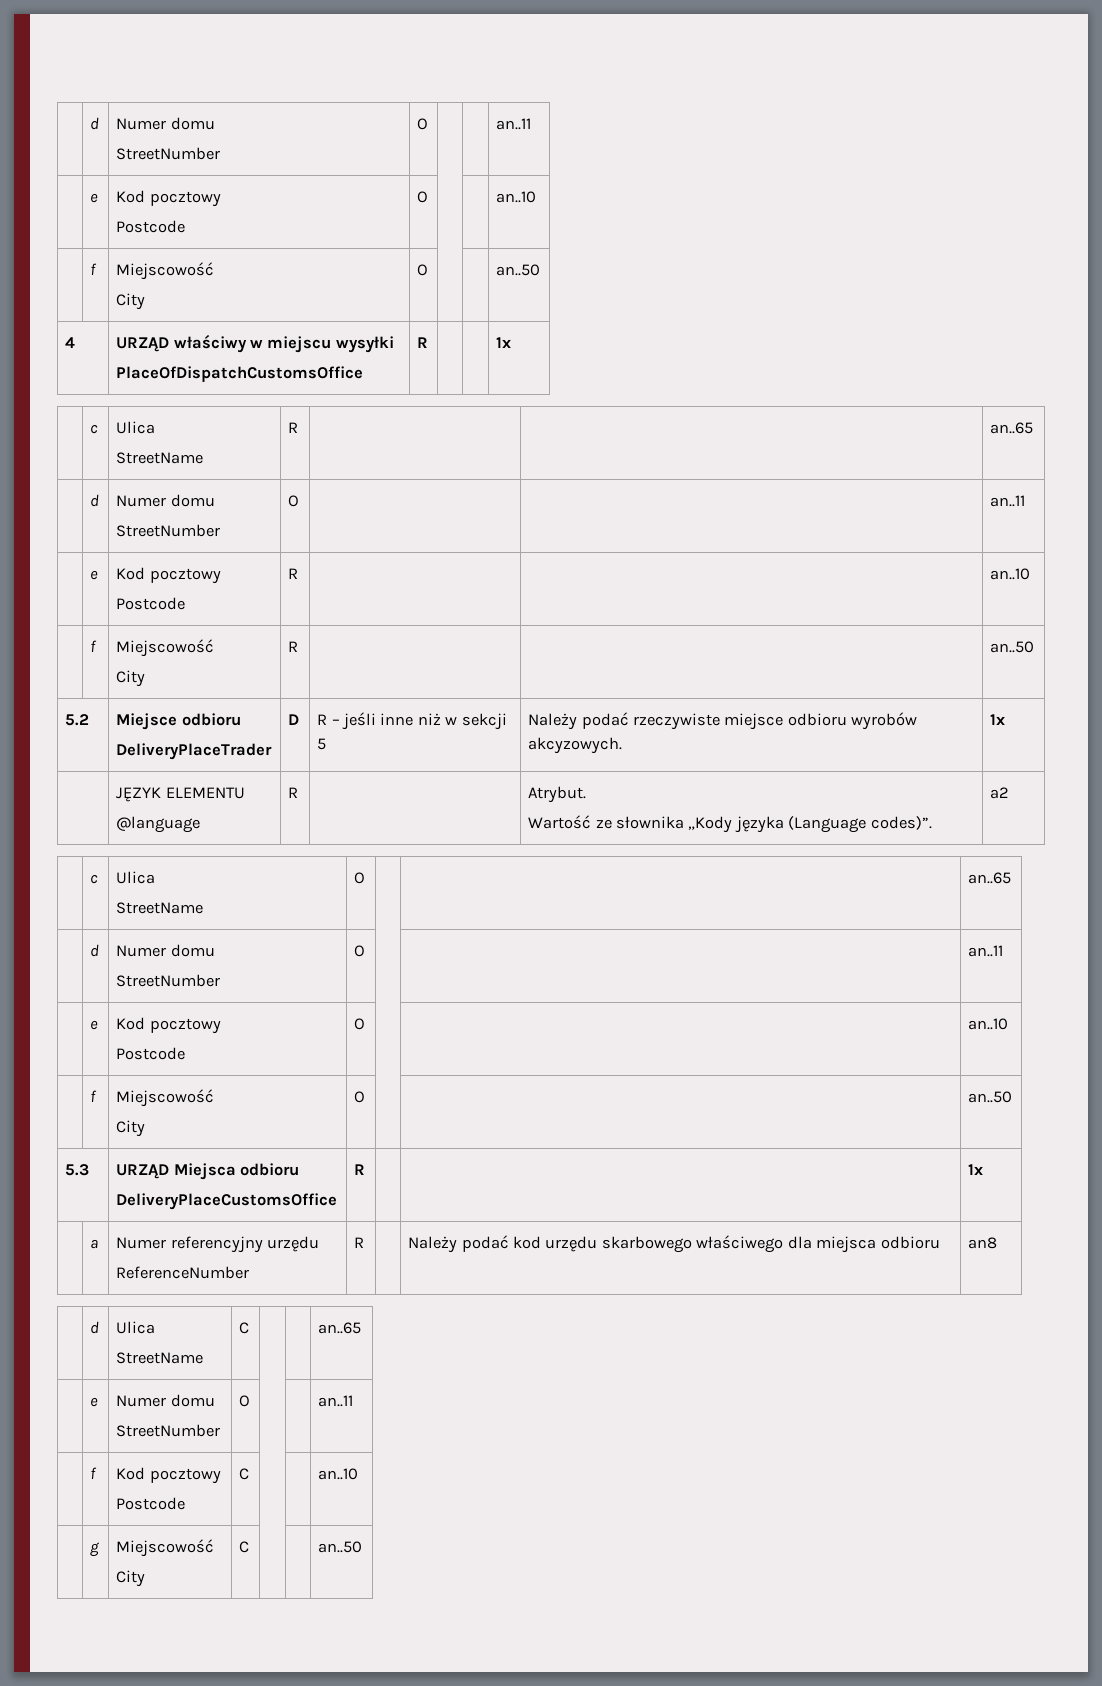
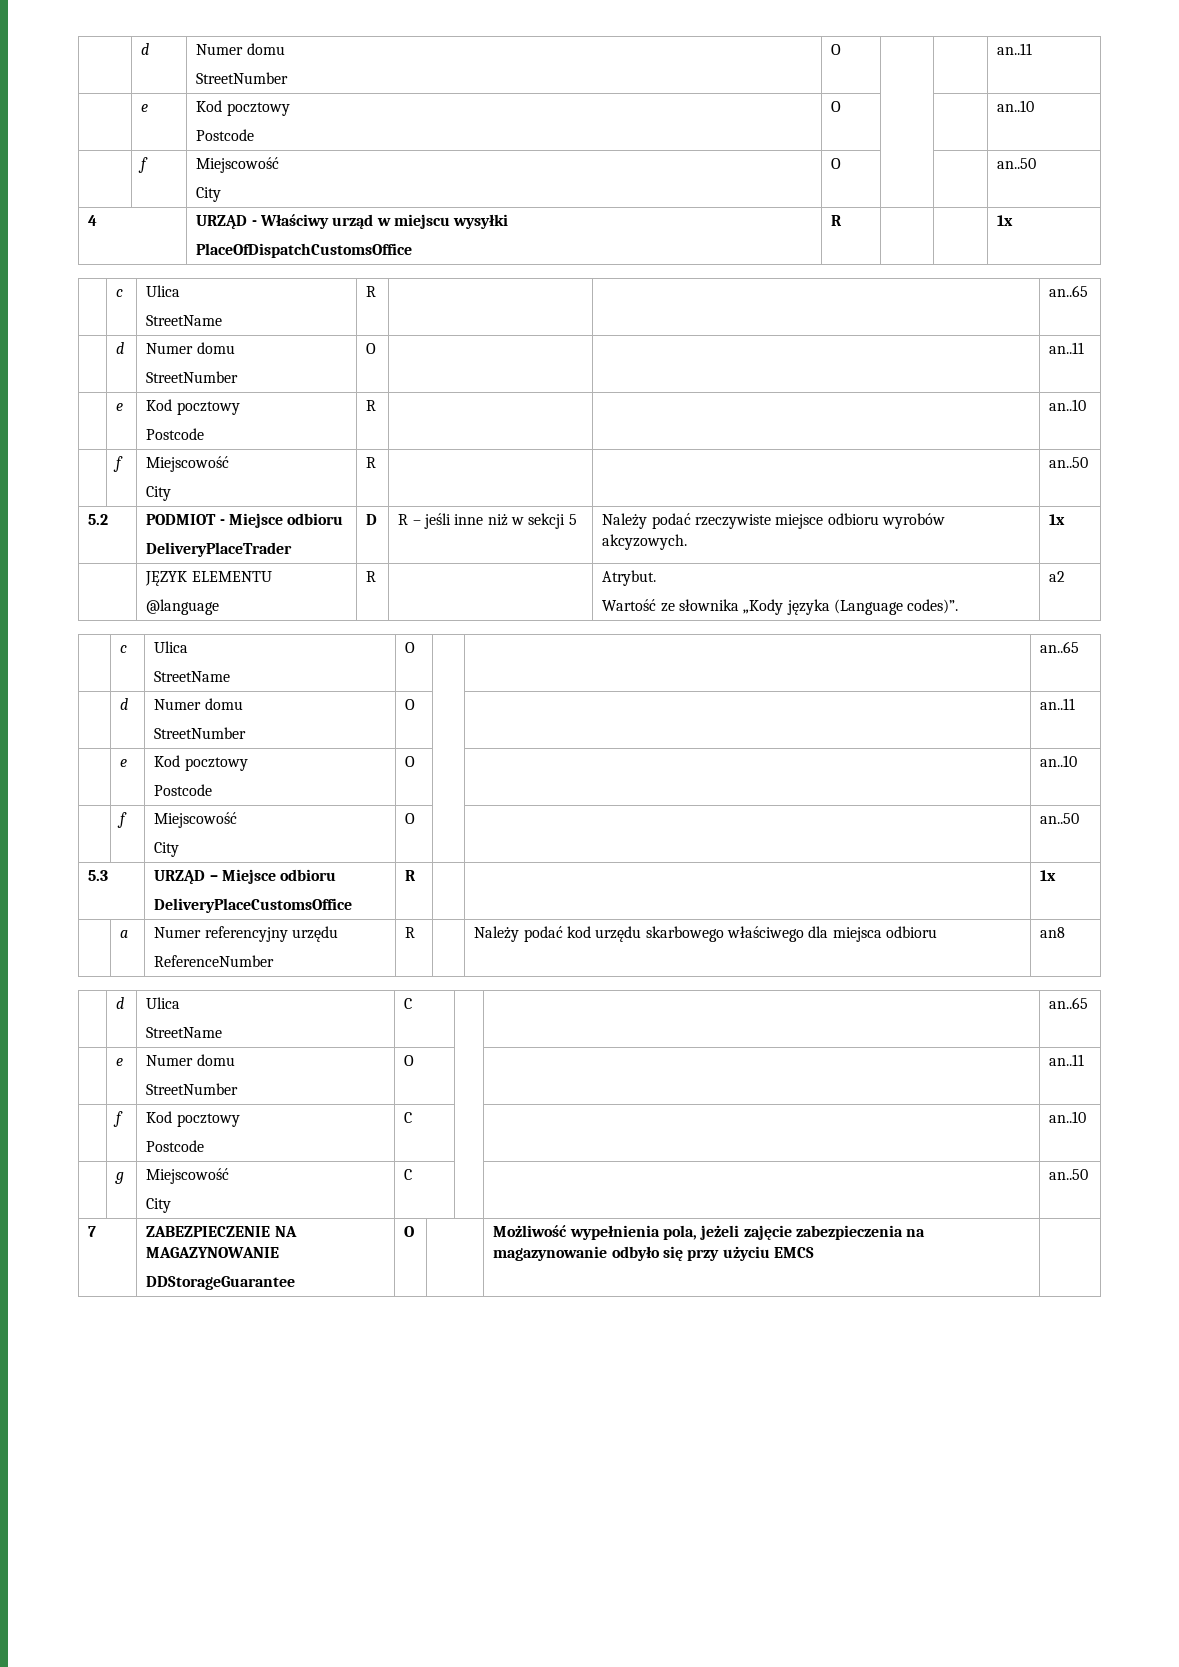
[173,334,247,353] właściwy -> [251,214,374,229] - Właściwy urząd
(90, 720) none -> [146,514,225,525] PODMIOT -
[173,1163,236,1180] Miejsca -> [209,869,276,884] – Miejsce
(363, 1547) none -> [88,1226,97,1237] [146,1226,297,1237] [146,1247,280,1258] [146,1276,296,1290] [404,1226,415,1237] [493,1225,926,1240] [493,1246,814,1261] // 7 | ZABEZPIECZENIE NA MAGAZYNOWANIE // DDStorageGuarantee | O | | Możliwość wypełnienia pola, jeżeli zajęcie zabezpieczenia na magazynowanie odbyło się przy użyciu EMCS |

